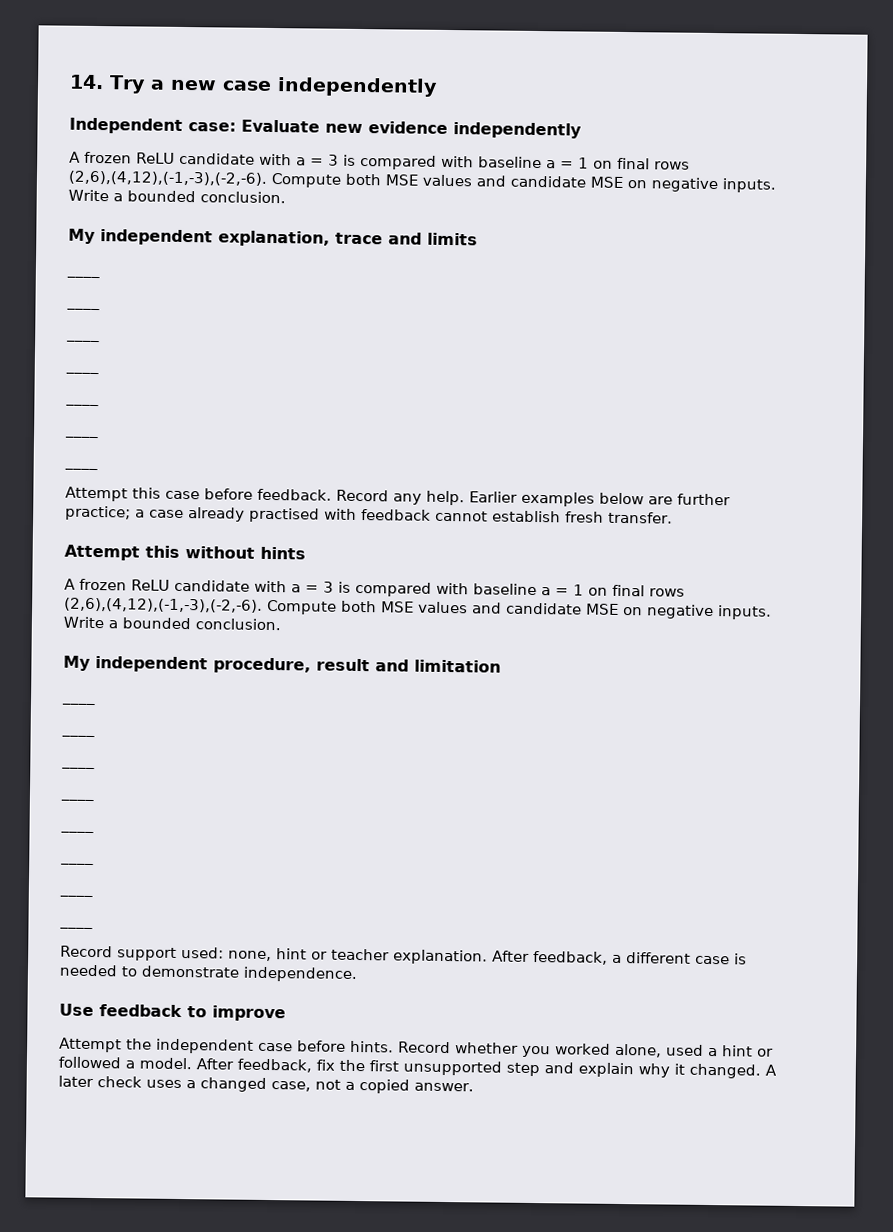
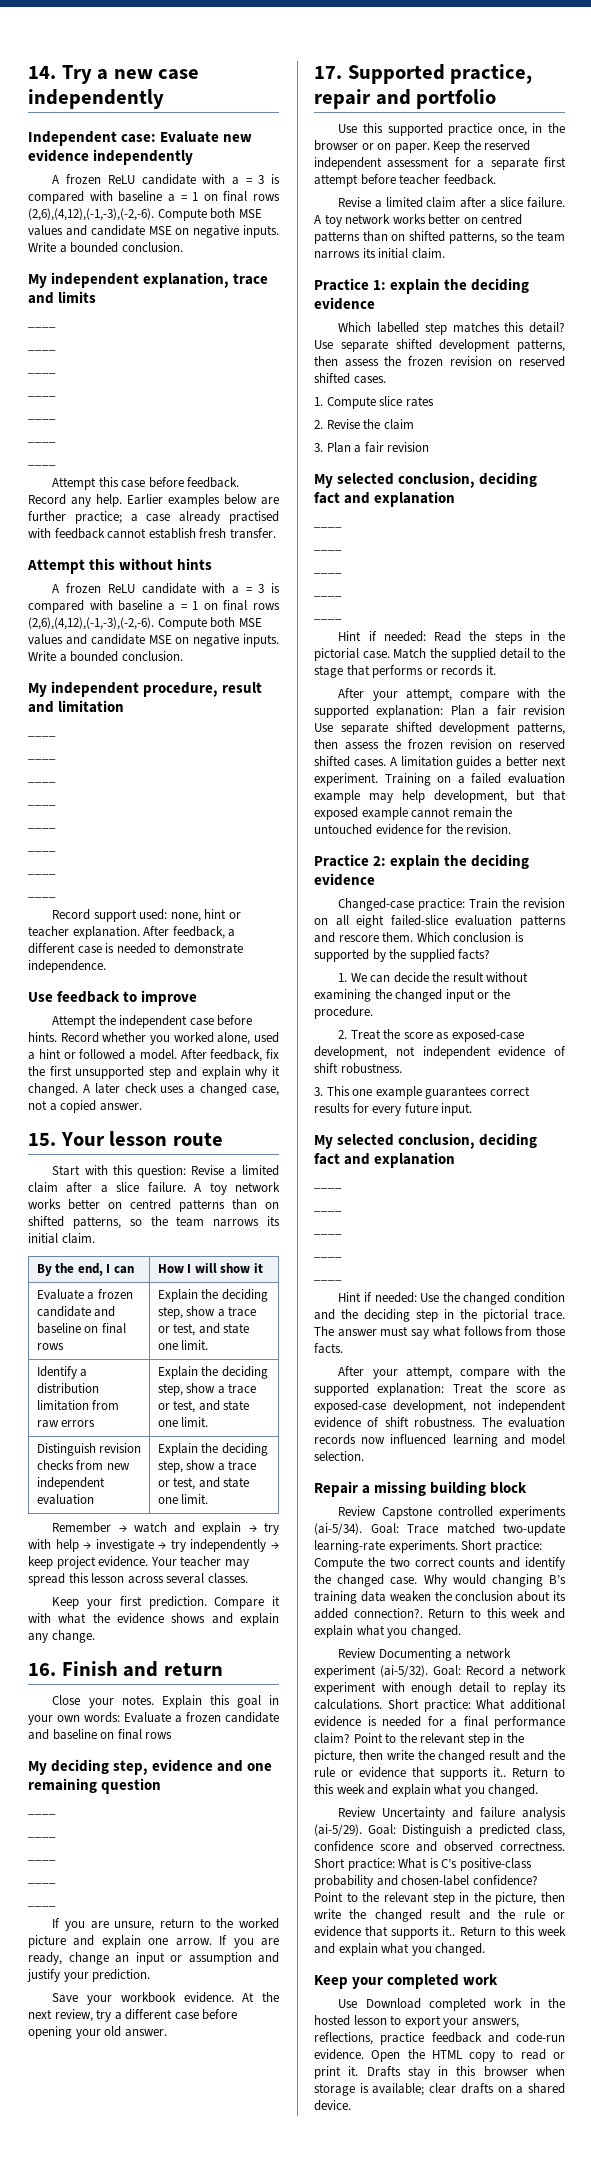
(474, 1087) none -> [28,1131,223,1146] [52,1165,279,1178] [28,1182,281,1195] [28,1199,279,1212] [28,1216,280,1229] [28,1233,95,1244] [36,1263,134,1276] [157,1263,263,1273] [36,1289,133,1300] [36,1306,116,1317] [36,1323,126,1334] [36,1343,64,1350] [157,1289,268,1302] [157,1306,257,1319] [157,1323,250,1336] [157,1340,209,1350] [36,1366,88,1379] [36,1383,99,1394] [36,1400,120,1411] [36,1420,96,1428] [157,1366,268,1379] [157,1383,257,1396] [157,1400,250,1413] [157,1417,209,1427] [36,1443,142,1456] [36,1460,130,1470] [36,1477,105,1490] [36,1494,94,1505] [157,1443,268,1456] [157,1460,257,1473] [157,1477,250,1490] [157,1494,209,1504] [52,1522,279,1535] [28,1539,279,1552] [28,1556,249,1569] [28,1573,248,1586] [52,1596,280,1609] [28,1613,279,1626] [28,1630,95,1643] [28,1661,223,1677] [52,1695,279,1708] [28,1712,279,1725] [28,1729,173,1740] [28,1759,273,1775] [28,1778,162,1794] [28,1813,56,1815] [28,1836,56,1838] [28,1859,56,1861] [28,1882,56,1884] [28,1905,56,1907] [52,1918,279,1931] [28,1935,279,1948] [28,1952,279,1965] [27,1969,151,1982] [52,1992,279,2005] [28,2009,238,2022] [28,2026,167,2039] [314,64,533,84] [314,89,497,109] [338,123,565,136] [314,140,531,153] [314,157,566,170] [314,174,496,187] [338,197,565,208] [314,214,523,227] [314,231,565,244] [314,248,445,259] [314,278,530,294] [314,297,375,310] [338,322,565,335] [314,339,565,352] [314,356,565,367] [314,373,386,384] [314,396,434,409] [314,419,414,430] [314,442,430,453] [314,472,538,488] [314,491,456,507] [314,526,342,528] [314,549,342,551] [314,572,342,574] [314,595,342,597] [314,618,342,620] [338,631,565,644] [314,648,565,661] [314,665,496,678] [338,688,565,701] [314,705,565,718] [314,722,565,735] [314,739,565,750] [314,756,566,769] [314,773,565,786] [314,790,566,803] [314,807,513,820] [314,824,512,835] [314,854,530,870] [314,873,375,886] [338,898,565,911] [314,915,566,928] [314,932,524,943] [314,949,491,962] [338,972,529,983] [314,989,510,1002] [314,1006,373,1019] [338,1029,524,1042] [314,1046,566,1059] [314,1063,402,1074] [314,1086,530,1099] [314,1103,473,1116] [314,1133,538,1149] [314,1152,456,1168] [314,1187,342,1189] [314,1210,342,1212] [314,1233,342,1235] [314,1256,342,1258] [314,1279,342,1281] [338,1292,565,1305] [314,1309,565,1322] [314,1326,565,1339] [314,1343,343,1354] [338,1366,565,1379] [314,1383,566,1396] [314,1400,566,1413] [314,1417,565,1428] [314,1434,565,1447] [314,1451,364,1461] [314,1481,528,1497] [338,1506,566,1519] [314,1523,565,1536] [314,1540,542,1553] [314,1557,565,1570] [314,1574,566,1587] [314,1591,566,1604] [314,1608,565,1619] [314,1625,461,1638] [338,1648,511,1661] [314,1665,566,1678] [314,1682,566,1695] [314,1699,565,1712] [314,1716,565,1729] [314,1733,524,1746] [314,1750,565,1763] [314,1767,565,1780] [314,1784,539,1797] [338,1807,566,1820] [314,1824,565,1837] [314,1841,565,1852] [314,1858,532,1871] [314,1875,538,1888] [314,1892,565,1905] [314,1909,565,1922] [314,1926,566,1939] [314,1943,486,1956] [314,1974,499,1989] [338,1998,565,2011] [314,2015,519,2028] [314,2032,565,2045] [314,2049,565,2062] [314,2066,565,2079] [314,2083,565,2096] [314,2100,351,2111] // 15. Your lesson route // Start with this question: Revise a limited claim after a slice failure. A toy network works better on centred patterns than on shifted patterns, so the team narrows its initial claim. // By the end, I can | How I will show it // Evaluate a frozen candidate and baseline on final rows | Explain the deciding step, show a trace or test, and state one limit. // Identify a distribution limitation from raw errors | Explain the deciding step, show a trace or test, and state one limit. // Distinguish revision checks from new independent evaluation | Explain the deciding step, show a trace or test, and state one limit. // Remember → watch and explain → try with help → investigate → try independently → keep project evidence. Your teacher may spread this lesson across several classes. // Keep your first prediction. Compare it with what the evidence shows and explain any change. // 16. Finish and return // Close your notes. Explain this goal in your own words: Evaluate a frozen candidate and baseline on final rows // My deciding step, evidence and one remaining question // ____ // ____ // ____ // ____ // ____ // If you are unsure, return to the worked picture and explain one arrow. If you are ready, change an input or assumption and justify your prediction. // Save your workbook evidence. At the next review, try a different case before opening your old answer. // 17. Supported practice, repair and portfolio // Use this supported practice once, in the browser or on paper. Keep the reserved independent assessment for a separate first attempt before teacher feedback. // Revise a limited claim after a slice failure. A toy network works better on centred patterns than on shifted patterns, so the team narrows its initial claim. // Practice 1: explain the deciding evidence // Which labelled step matches this detail? Use separate shifted development patterns, then assess the frozen revision on reserved shifted cases. // 1. Compute slice rates // 2. Revise the claim // 3. Plan a fair revision // My selected conclusion, deciding fact and explanation // ____ // ____ // ____ // ____ // ____ // Hint if needed: Read the steps in the pictorial case. Match the supplied detail to the stage that performs or records it. // After your attempt, compare with the supported explanation: Plan a fair revision Use separate shifted development patterns, then assess the frozen revision on reserved shifted cases. A limitation guides a better next experiment. Training on a failed evaluation example may help development, but that exposed example cannot remain the untouched evidence for the revision. // Practice 2: explain the deciding evidence // Changed-case practice: Train the revision on all eight failed-slice evaluation patterns and rescore them. Which conclusion is supported by the supplied facts? // 1. We can decide the result without examining the changed input or the procedure. // 2. Treat the score as exposed-case development, not independent evidence of shift robustness. // 3. This one example guarantees correct results for every future input. // My selected conclusion, deciding fact and explanation // ____ // ____ // ____ // ____ // ____ // Hint if needed: Use the changed condition and the deciding step in the pictorial trace. The answer must say what follows from those facts. // After your attempt, compare with the supported explanation: Treat the score as exposed-case development, not independent evidence of shift robustness. The evaluation records now influenced learning and model selection. // Repair a missing building block // Review Capstone controlled experiments (ai-5/34). Goal: Trace matched two-update learning-rate experiments. Short practice: Compute the two correct counts and identify the changed case. Why would changing B’s training data weaken the conclusion about its added connection?. Return to this week and explain what you changed. // Review Documenting a network experiment (ai-5/32). Goal: Record a network experiment with enough detail to replay its calculations. Short practice: What additional evidence is needed for a final performance claim? Point to the relevant step in the picture, then write the changed result and the rule or evidence that supports it.. Return to this week and explain what you changed. // Review Uncertainty and failure analysis (ai-5/29). Goal: Distinguish a predicted class, confidence score and observed correctness. Short practice: What is C’s positive-class probability and chosen-label confidence? Point to the relevant step in the picture, then write the changed result and the rule or evidence that supports it.. Return to this week and explain what you changed. // Keep your completed work // Use Download completed work in the hosted lesson to export your answers, reflections, practice feedback and code-run evidence. Open the HTML copy to read or print it. Drafts stay in this browser when storage is available; clear drafts on a shared device.

